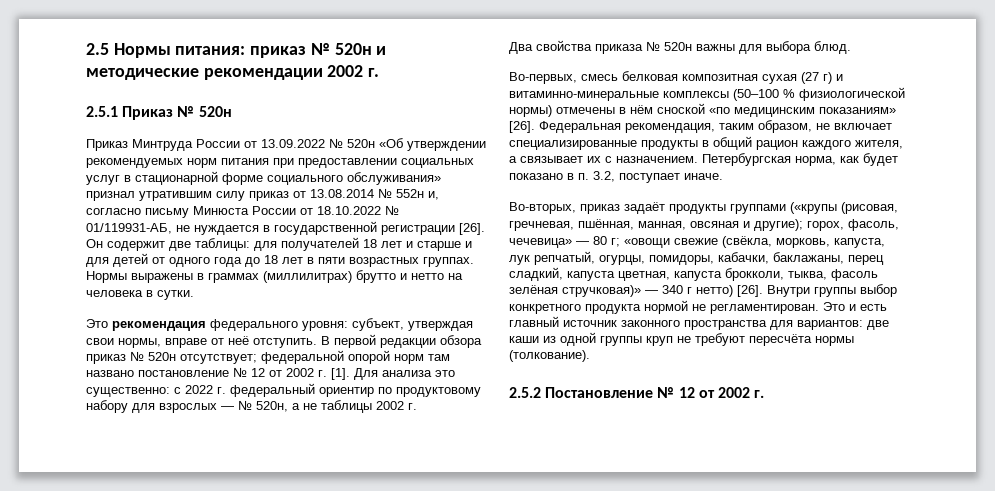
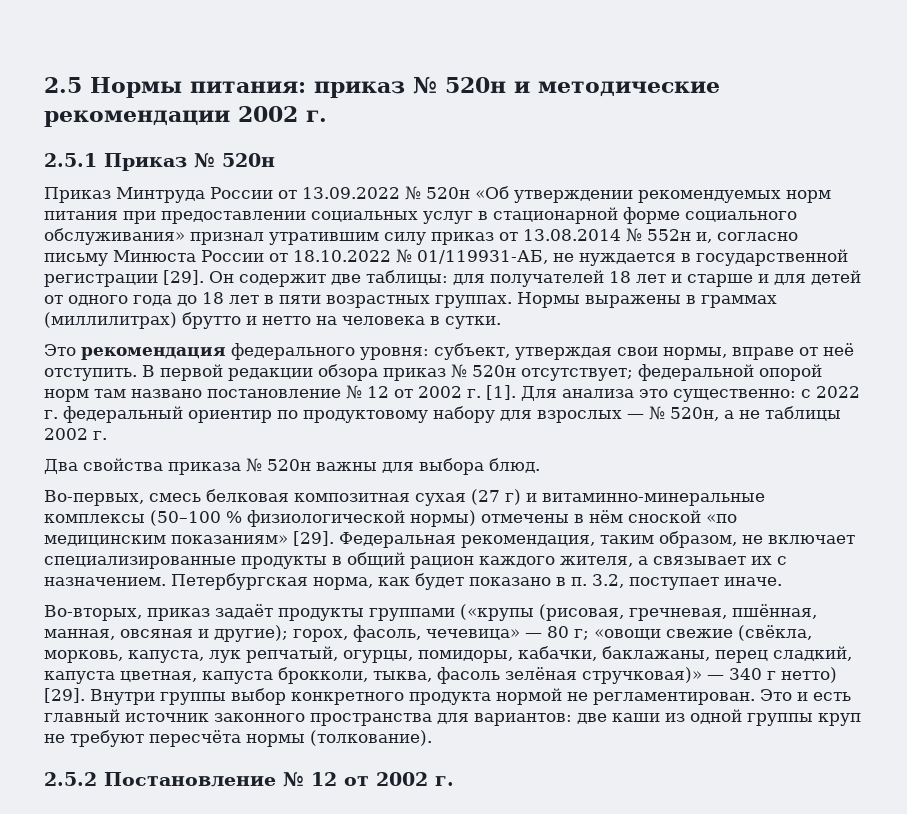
[459,223,485,235] [26]. -> [163,270,204,285] [29].
[509,121,535,133] [26]. -> [293,531,334,546] [29].
[737,285,763,297] [26]. -> [44,688,85,703] [29].

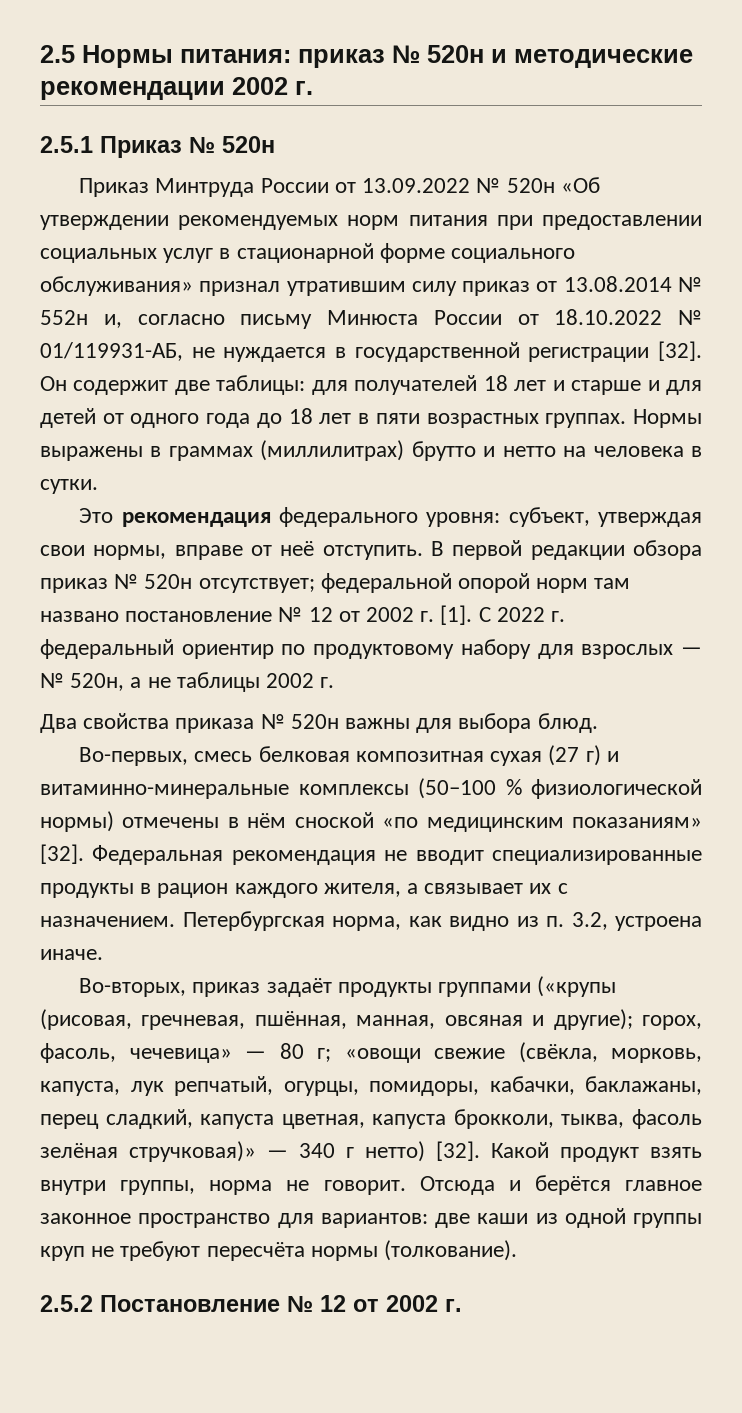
[163,270,204,285] [29]. -> [658,341,702,361] [32].
[521,386,811,402] Для анализа это существенно: с -> [478,607,491,622] С
[293,531,855,548] [29]. Федеральная рекомендация, таким образом, не включает -> [40,844,484,865] [32]. Федеральная рекомендация не вводит
[347,552,405,567] общий -> (152, 888) none
[415,573,566,590] будет показано в -> [449,916,539,931] видно из
[629,577,719,590] поступает -> [615,916,702,931] устроена
[44,688,851,705] [44,709,432,726] [29]. Внутри группы выбор конкретного продукта нормой не регламентирован. Это и есть главный источник законного пространства -> [436,1141,702,1162] [40,1175,702,1195] [40,1213,271,1228] [32]. Какой продукт взять внутри группы, норма не говорит. Отсюда и берётся главное законное пространство

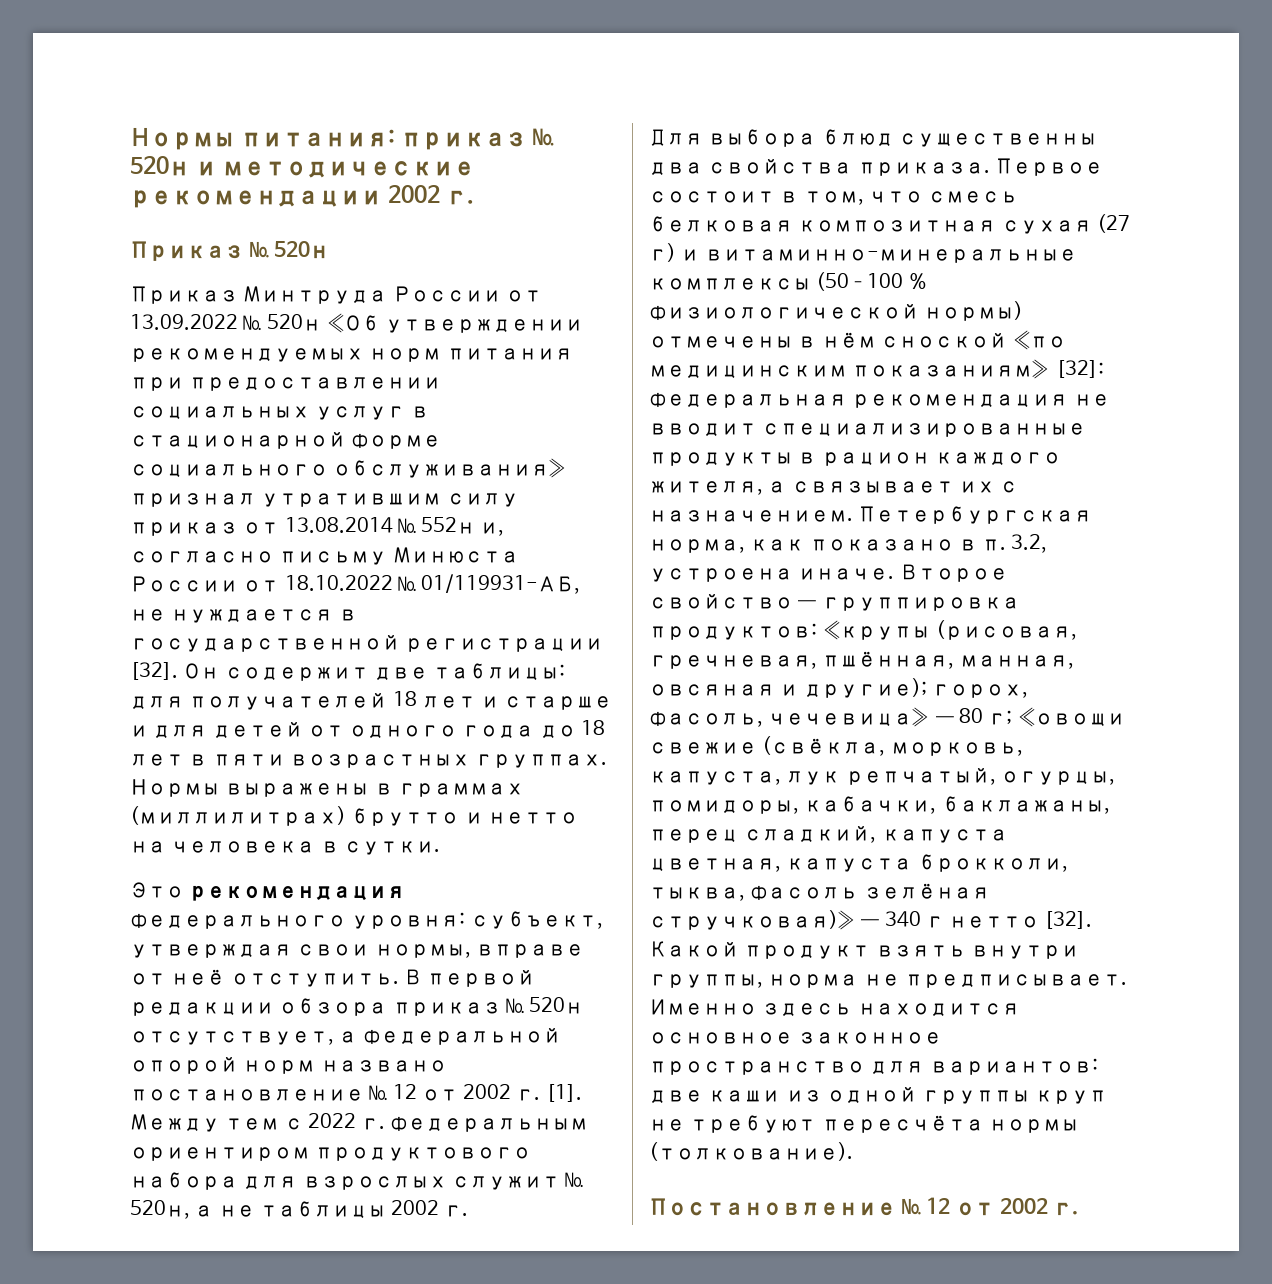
[40,45,75,63] 2.5 -> (130, 138) none
[40,136,93,153] 2.5.1 -> (475, 197) none
[198,578,315,593] отсутствует; -> [130,1031,358,1045] отсутствует, а
[594,578,631,589] там -> (316, 1067) none
[478,607,566,622] [40,639,531,659] С 2022 г. федеральный ориентир по продуктовому набору -> [130,1113,589,1132] [130,1147,532,1161] [130,1172,238,1190] Между тем с 2022 г. федеральным ориентиром продуктового набора
[681,647,702,655] — -> [451,1176,560,1190] служит
[40,713,598,733] [79,747,189,766] Два свойства приказа № 520н важны для выбора блюд. // Во-первых, -> [649,129,1097,147] [649,158,1103,176] [649,191,923,205] Для выбора блюд существенны два свойства приказа. Первое состоит в том, что
[40,844,224,865] [32]. Федеральная -> [1055,360,1104,378] [649,392,847,408] [32]: федеральная
[449,916,539,931] видно из -> [809,539,977,551] показано в
[79,976,617,997] // Во-вторых, приказ задаёт продукты группами («крупы -> [899,564,1008,582] [649,594,1020,611] [649,620,931,640] Второе свойство — группировка продуктов: «крупы
[365,1141,425,1162] нетто) -> [949,916,1040,928] нетто
[323,1175,702,1195] говорит. Отсюда и берётся главное -> [904,974,1127,988] [649,999,1020,1017] [649,1032,793,1044] предписывает. Именно здесь находится основное
[40,1295,93,1312] 2.5.2 -> (853, 1151) none

